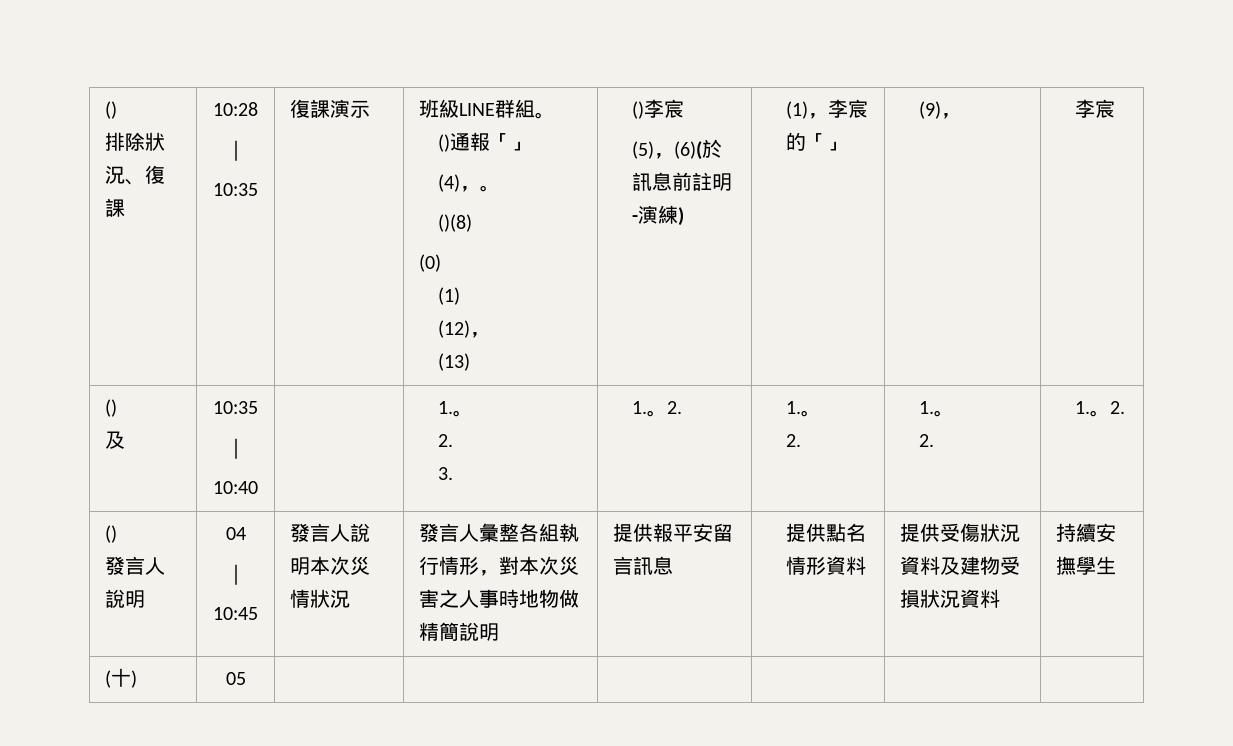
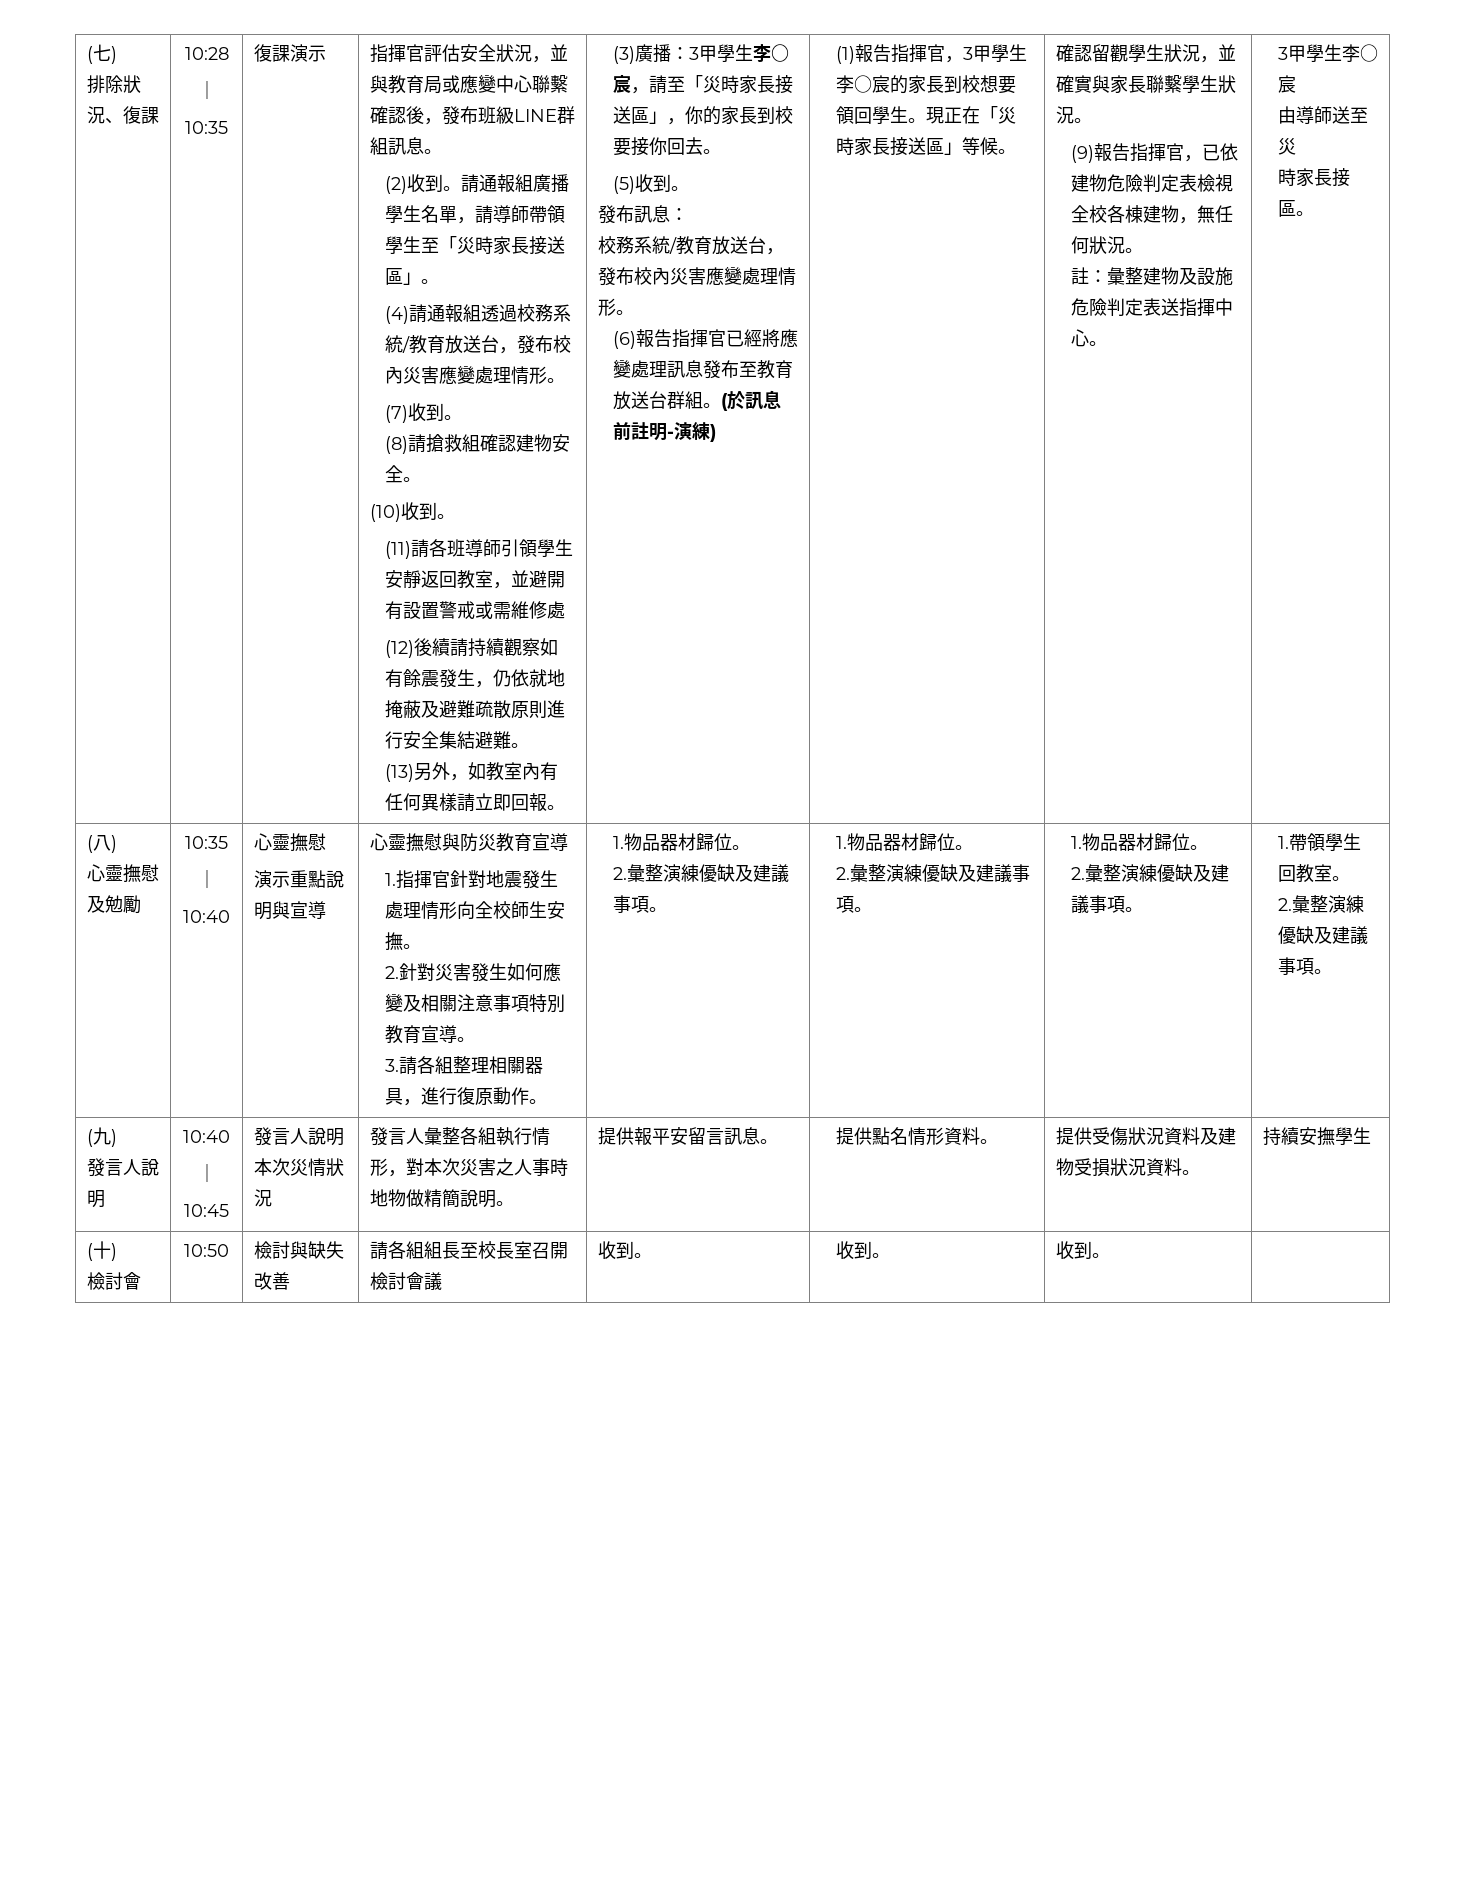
[104,101,117,119] () -> [86,44,117,64] (七)
(370, 109) none -> [369,44,568,63] [369,74,568,94] [369,106,478,125] 指揮官評估安全狀況，並與教育局或應變中心聯繫確認後，發布
[534,112,555,119] [438,132,531,152] 。 // ()通報「」 -> [387,137,442,155] [384,174,569,194] [384,205,565,224] [384,236,565,255] [384,268,439,285] 訊息。 // (2)收到。請通報組廣播學生名單，請導師帶領學生至「災時家長接送區」。
[460,185,501,192] [438,214,473,232] [418,254,441,272] [438,287,461,305] [438,320,491,338] [438,353,471,371] [632,99,685,119] [632,141,703,160] ，。 // ()(8) // (0) // (1) // (12)， // (13) | ()李宸 // (5)，(6)( -> [408,304,571,323] [384,335,571,354] [384,365,565,385] [384,403,462,423] [384,433,570,454] [384,465,421,483] [369,502,455,522] [384,539,573,559] [384,570,565,589] [384,601,565,620] [384,638,558,658] [384,669,565,688] [384,700,565,719] [384,731,529,749] [384,762,558,782] [384,793,565,812] [612,44,789,64] [612,74,793,94] [612,106,793,125] [612,137,721,156] [612,174,689,194] [597,205,688,224] [597,236,784,255] [597,266,796,286] [597,298,634,316] [612,329,798,349] [612,359,793,379] [612,391,728,411] 請通報組透過校務系統/教育放送台，發布校內災害應變處理情形。 // (7)收到。 // (8)請搶救組確認建物安全。 // (10)收到。 // (11)請各班導師引領學生安靜返回教室，並避開有設置警戒或需維修處 // (12)後續請持續觀察如有餘震發生，仍依就地掩蔽及避難疏散原則進行安全集結避難。 // (13)另外，如教室內有任何異樣請立即回報。 | (3)廣播：3甲學生李○宸，請至「災時家長接送區」，你的家長到校要接你回去。 // (5)收到。 // 發布訊息： // 校務系統/教育放送台，發布校內災害應變處理情形。 // (6)報告指揮官已經將應變處理訊息發布至教育放送台群組。(
[808,99,869,119] [786,132,847,151] [919,101,962,119] [1075,99,1116,118] [104,399,117,417] [104,431,125,449] ，李宸的「」 | (9)， | 李宸 // () // 及 -> [854,44,1027,63] [835,75,1016,94] [835,106,1016,124] [835,137,1016,156] [1055,44,1236,63] [1055,75,1236,94] [1055,106,1092,124] [1070,143,1238,163] [1070,174,1233,192] [1070,205,1233,224] [1070,236,1143,255] [1070,267,1233,286] [1070,298,1233,317] [1070,329,1107,347] [1277,44,1378,62] [1277,75,1296,93] [1277,106,1368,124] [1277,138,1296,155] [1277,168,1350,187] [1277,200,1314,217] [86,835,117,853] [86,864,159,883] [86,895,141,914] 報告指揮官，3甲學生李○宸的家長到校想要領回學生。現正在「災時家長接送區」等候。 | 確認留觀學生狀況，並確實與家長聯繫學生狀況。 // (9)報告指揮官，已依建物危險判定表檢視全校各棟建物，無任何狀況。 // 註：彙整建物及設施危險判定表送指揮中心。 | 3甲學生李○宸 // 由導師送至災 // 時家長接區。 // (八) // 心靈撫慰及勉勵
[438,401,474,417] [438,434,454,447] [438,467,454,480] [632,401,683,417] [786,401,822,417] [786,434,802,447] [919,401,955,417] [919,434,935,447] [1075,401,1126,417] [104,525,117,543] | 1.。 // 2. // 3. | 1.。2. | 1.。 // 2. | 1.。 // 2. | 1.。2. // () -> [253,833,326,852] [253,870,344,888] [253,901,326,920] [369,833,568,852] [384,870,558,889] [384,901,565,920] [384,932,421,951] [384,963,561,982] [384,993,565,1013] [384,1025,475,1044] [384,1056,543,1075] [384,1087,547,1106] [612,832,750,851] [612,864,789,882] [612,895,667,913] [835,832,973,851] [835,864,1030,882] [835,896,872,913] [1070,832,1208,851] [1070,864,1229,882] [1070,895,1143,913] [1277,833,1361,851] [1277,864,1350,883] [1277,895,1364,913] [1277,926,1368,944] [1277,957,1332,975] [86,1127,117,1147] 心靈撫慰 // 演示重點說明與宣導 | 心靈撫慰與防災教育宣導 // 1.指揮官針對地震發生處理情形向全校師生安撫。 // 2.針對災害發生如何應變及相關注意事項特別教育宣導。 // 3.請各組整理相關器具，進行復原動作。 | 1.物品器材歸位。 // 2.彙整演練優缺及建議事項。 | 1.物品器材歸位。 // 2.彙整演練優缺及建議事項。 | 1.物品器材歸位。 // 2.彙整演練優缺及建議事項。 | 1.帶領學生回教室。 // 2.彙整演練優缺及建議事項。 // (九)
[225,527,246,540] 04 -> [183,1130,230,1143] 10:40
(499, 632) none -> [495,1201,514,1206] 。
(673, 565) none -> [759,1139,778,1144] 。
(867, 565) none -> [979,1139,998,1144] 。
(1000, 598) none -> [1181,1170,1200,1175] 。
[225,672,246,685] | 05 | | | | | -> [86,1272,141,1290] [184,1244,229,1257] [253,1241,344,1259] [253,1272,290,1290] [369,1241,568,1260] [369,1272,442,1290] [597,1241,652,1260] [835,1241,890,1260] [1055,1241,1110,1260] // 檢討會 | 10:50 | 檢討與缺失改善 | 請各組組長至校長室召開檢討會議 | 收到。 | 收到。 | 收到。

